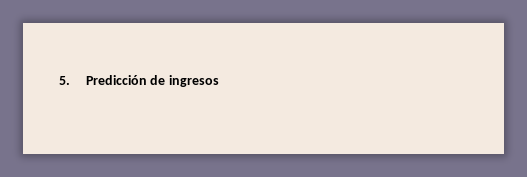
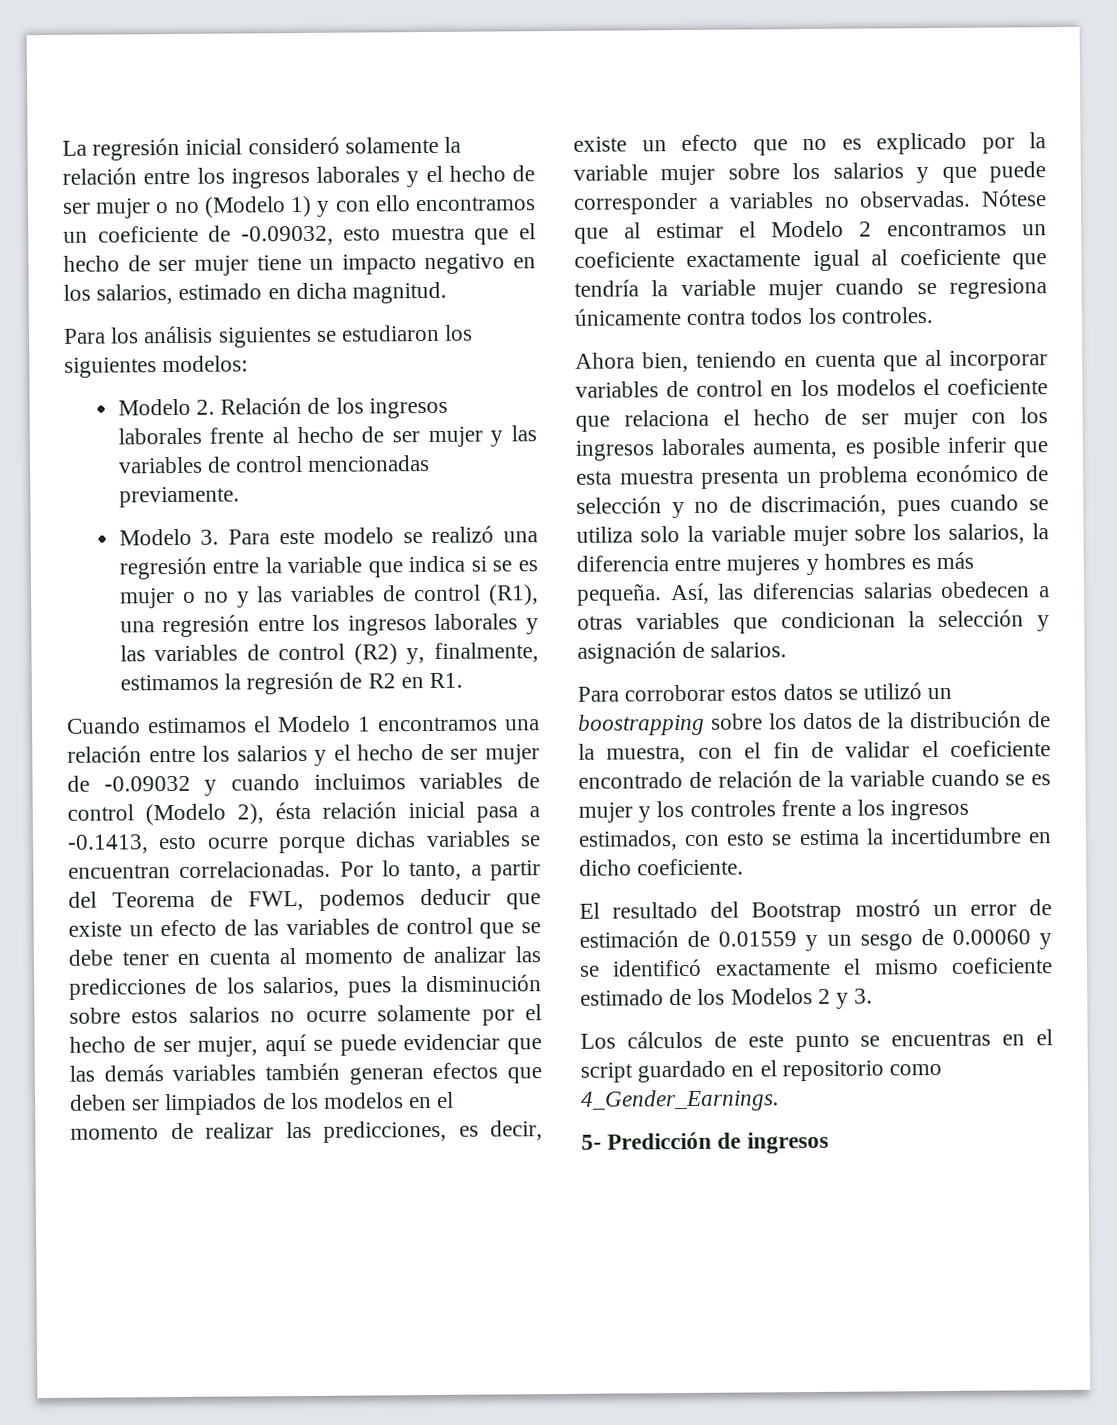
[59,76,70,85] 5. -> [62,136,462,161] [62,165,535,189] [62,195,536,219] [63,223,536,246] [63,253,536,276] [63,281,448,305] [63,324,474,348] [64,355,249,378] [117,397,448,419] [117,425,537,448] [117,455,431,474] [118,486,240,508] [118,525,538,546] [118,555,538,580] [119,584,539,609] [119,613,539,638] [119,642,539,665] [119,671,464,695] [67,715,540,734] [67,743,540,766] [67,772,540,796] [67,801,540,826] [67,830,541,854] [68,860,541,881] [68,888,541,911] [68,917,541,939] [68,946,541,966] [69,974,542,1000] [69,1004,542,1026] [69,1033,542,1057] [69,1062,542,1085] [69,1091,455,1116] [70,1120,543,1143] [573,132,1046,156] [573,161,1046,186] [573,189,1047,215] [574,220,1047,244] [574,248,1047,271] [574,278,1047,301] [574,307,933,326] [575,349,1048,373] [575,378,1048,398] [575,407,1048,432] [575,436,1049,461] [576,464,1049,489] [576,494,1049,519] [576,523,1049,547] [576,551,975,576] [576,581,1050,606] [577,609,1050,634] [577,641,788,664] [577,682,953,702] [578,710,1051,736] [578,740,1051,764] [578,769,1051,789] [578,799,970,823] [578,827,1052,851] [579,858,745,876] [579,899,1052,923] [579,928,1052,952] [579,957,1053,977] [580,988,874,1009] [580,1029,1053,1053] [580,1060,943,1083] [580,1089,780,1112] [581,1134,602,1150] La regresión inicial consideró solamente la relación entre los ingresos laborales y el hecho de ser mujer o no (Modelo 1) y con ello encontramos un coeficiente de -0.09032, esto muestra que el hecho de ser mujer tiene un impacto negativo en los salarios, estimado en dicha magnitud. // Para los análisis siguientes se estudiaron los siguientes modelos: // Modelo 2. Relación de los ingresos laborales frente al hecho de ser mujer y las variables de control mencionadas previamente. // Modelo 3. Para este modelo se realizó una regresión entre la variable que indica si se es mujer o no y las variables de control (R1), una regresión entre los ingresos laborales y las variables de control (R2) y, finalmente, estimamos la regresión de R2 en R1. // Cuando estimamos el Modelo 1 encontramos una relación entre los salarios y el hecho de ser mujer de -0.09032 y cuando incluimos variables de control (Modelo 2), ésta relación inicial pasa a -0.1413, esto ocurre porque dichas variables se encuentran correlacionadas. Por lo tanto, a partir del Teorema de FWL, podemos deducir que existe un efecto de las variables de control que se debe tener en cuenta al momento de analizar las predicciones de los salarios, pues la disminución sobre estos salarios no ocurre solamente por el hecho de ser mujer, aquí se puede evidenciar que las demás variables también generan efectos que deben ser limpiados de los modelos en el momento de realizar las predicciones, es decir, existe un efecto que no es explicado por la variable mujer sobre los salarios y que puede corresponder a variables no observadas. Nótese que al estimar el Modelo 2 encontramos un coeficiente exactamente igual al coeficiente que tendría la variable mujer cuando se regresiona únicamente contra todos los controles. // Ahora bien, teniendo en cuenta que al incorporar variables de control en los modelos el coeficiente que relaciona el hecho de ser mujer con los ingresos laborales aumenta, es posible inferir que esta muestra presenta un problema económico de selección y no de discrimación, pues cuando se utiliza solo la variable mujer sobre los salarios, la diferencia entre mujeres y hombres es más pequeña. Así, las diferencias salarias obedecen a otras variables que condicionan la selección y asignación de salarios. // Para corroborar estos datos se utilizó un boostrapping sobre los datos de la distribución de la muestra, con el fin de validar el coeficiente encontrado de relación de la variable cuando se es mujer y los controles frente a los ingresos estimados, con esto se estima la incertidumbre en dicho coeficiente. // El resultado del Bootstrap mostró un error de estimación de 0.01559 y un sesgo de 0.00060 y se identificó exactamente el mismo coeficiente estimado de los Modelos 2 y 3. // Los cálculos de este punto se encuentras en el script guardado en el repositorio como 4_Gender_Earnings. // 5-

